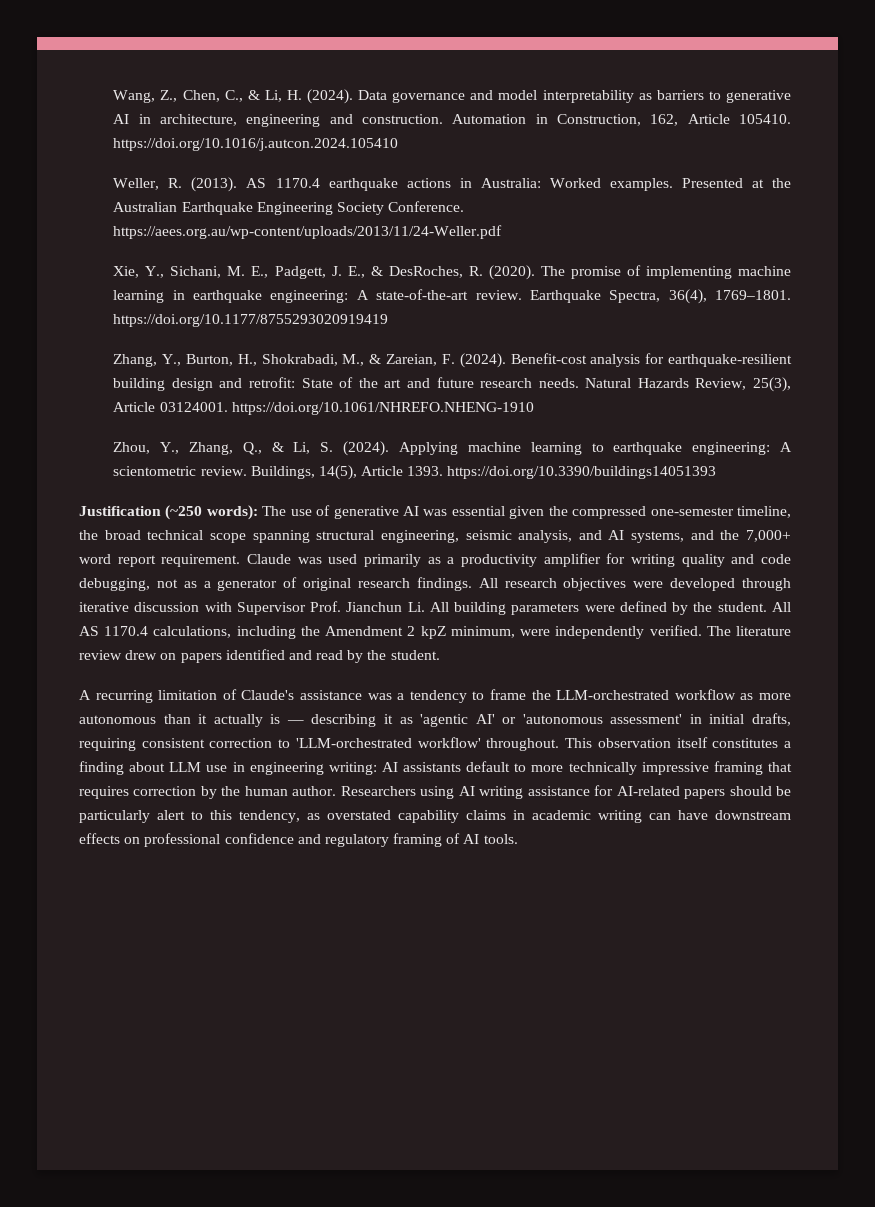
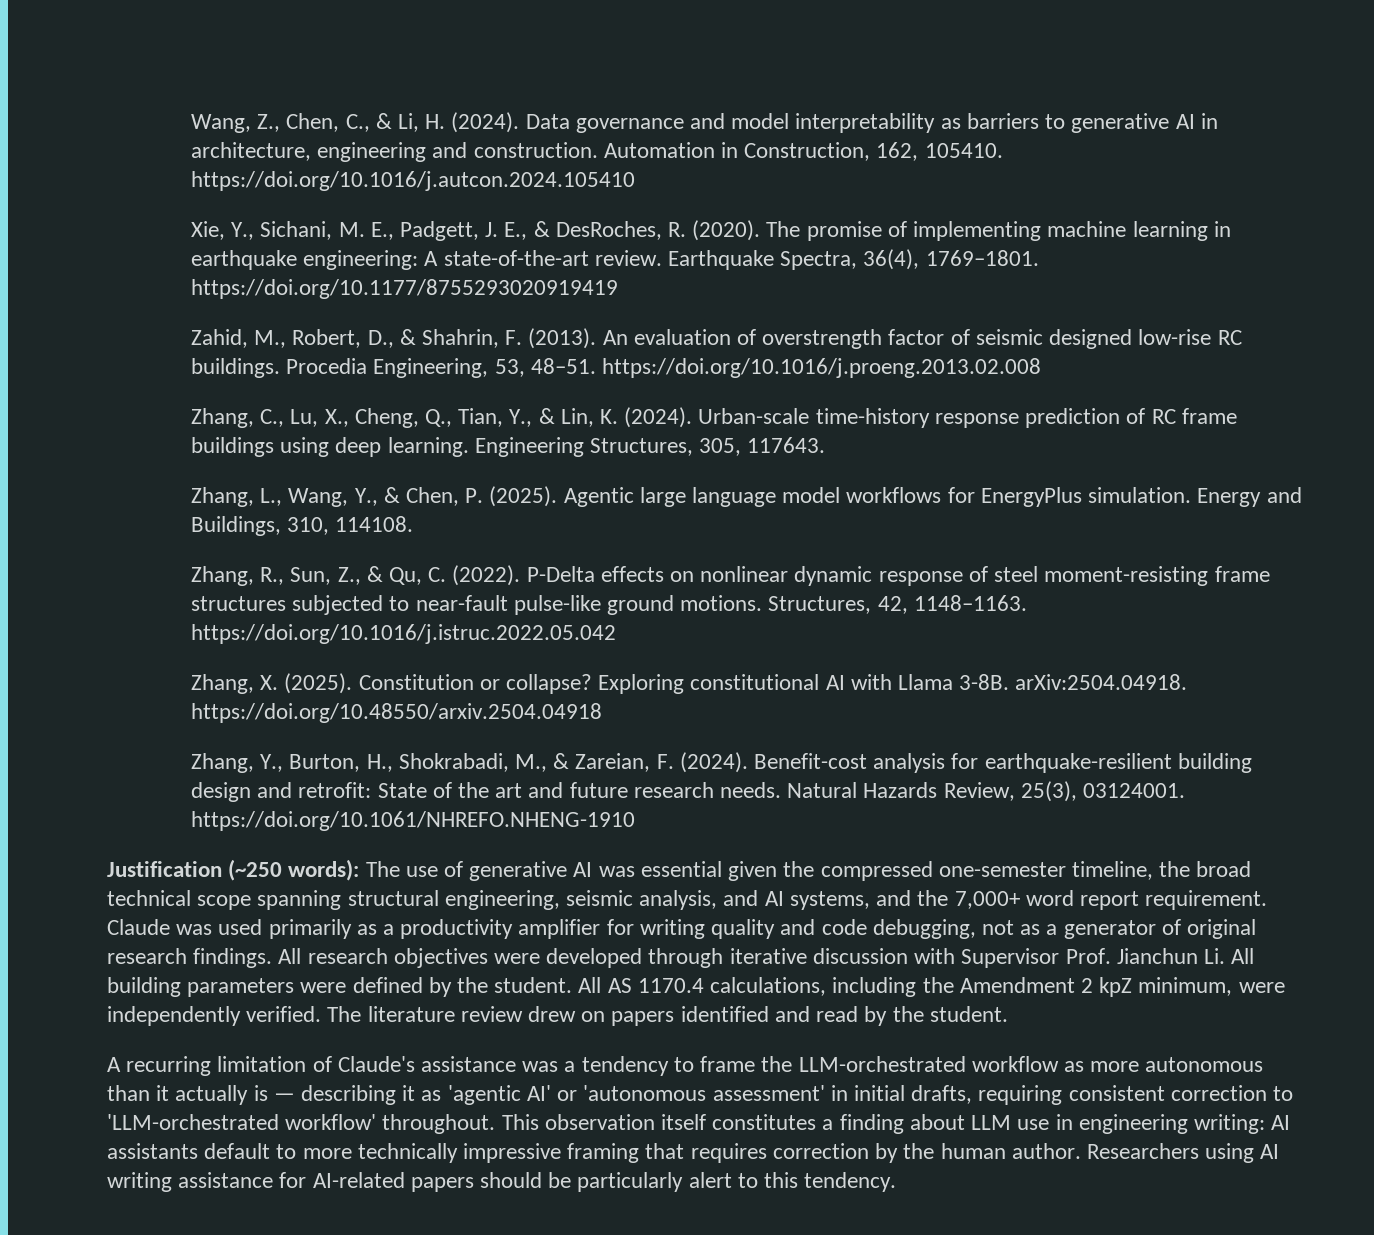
[687,114,730,124] Article -> (919, 151) none
[113,177,791,192] [113,201,465,215] [113,225,503,239] // Weller, R. (2013). AS 1170.4 earthquake actions in Australia: Worked examples. Presented at the Australian Earthquake Engineering Society Conference. https://aees.org.au/wp-content/uploads/2013/11/24-Weller.pdf -> (635, 181) none
(389, 320) none -> [190,328,1242,349] [190,358,1041,378] [190,407,1237,428] [190,437,826,457] [190,486,1302,507] [190,516,414,536] [190,565,1270,586] [190,595,1027,615] [190,624,616,644] [190,673,1188,694] [190,703,602,723] // Zahid, M., Robert, D., & Shahrin, F. (2013). An evaluation of overstrength factor of seismic designed low-rise RC buildings. Procedia Engineering, 53, 48–51. https://doi.org/10.1016/j.proeng.2013.02.008 // Zhang, C., Lu, X., Cheng, Q., Tian, Y., & Lin, K. (2024). Urban-scale time-history response prediction of RC frame buildings using deep learning. Engineering Structures, 305, 117643. // Zhang, L., Wang, Y., & Chen, P. (2025). Agentic large language model workflows for EnergyPlus simulation. Energy and Buildings, 310, 114108. // Zhang, R., Sun, Z., & Qu, C. (2022). P-Delta effects on nonlinear dynamic response of steel moment-resisting frame structures subjected to near-fault pulse-like ground motions. Structures, 42, 1148–1163. https://doi.org/10.1016/j.istruc.2022.05.042 // Zhang, X. (2025). Constitution or collapse? Exploring constitutional AI with Llama 3-8B. arXiv:2504.04918. https://doi.org/10.48550/arxiv.2504.04918
[113,402,156,412] Article -> (1077, 791) none
[113,441,792,456] [113,465,717,480] // Zhou, Y., Zhang, Q., & Li, S. (2024). Applying machine learning to earthquake engineering: A scientometric review. Buildings, 14(5), Article 1393. https://doi.org/10.3390/buildings14051393 -> (635, 821) none
[239,810,791,823] [79,833,518,847] tendency, as overstated capability claims in academic writing can have downstream effects on professional confidence and regulatory framing of AI tools. -> [804,1172,897,1192] tendency.

